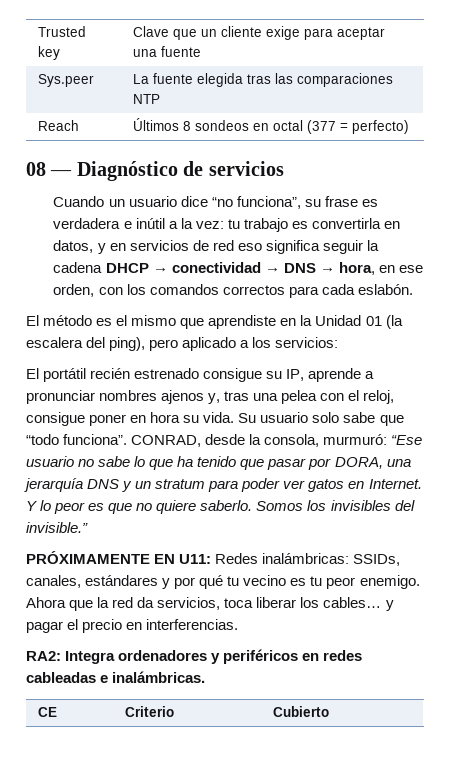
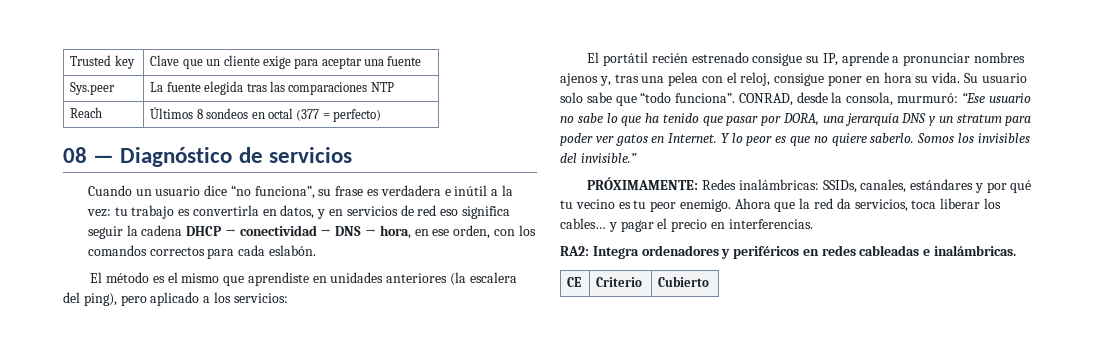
[300,315,382,326] la Unidad 01 -> [330,272,448,283] unidades anteriores
[26,551,212,564] PRÓXIMAMENTE EN U11: -> [587,177,699,190] PRÓXIMAMENTE:

